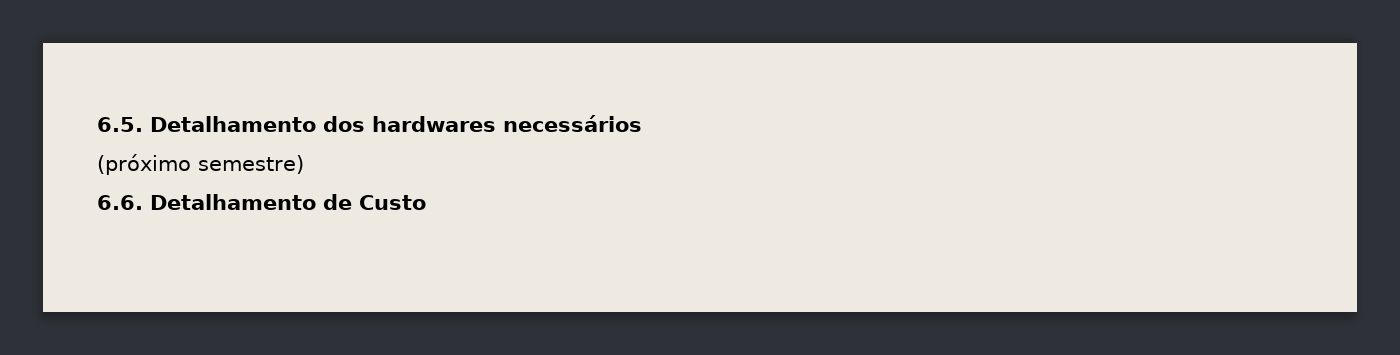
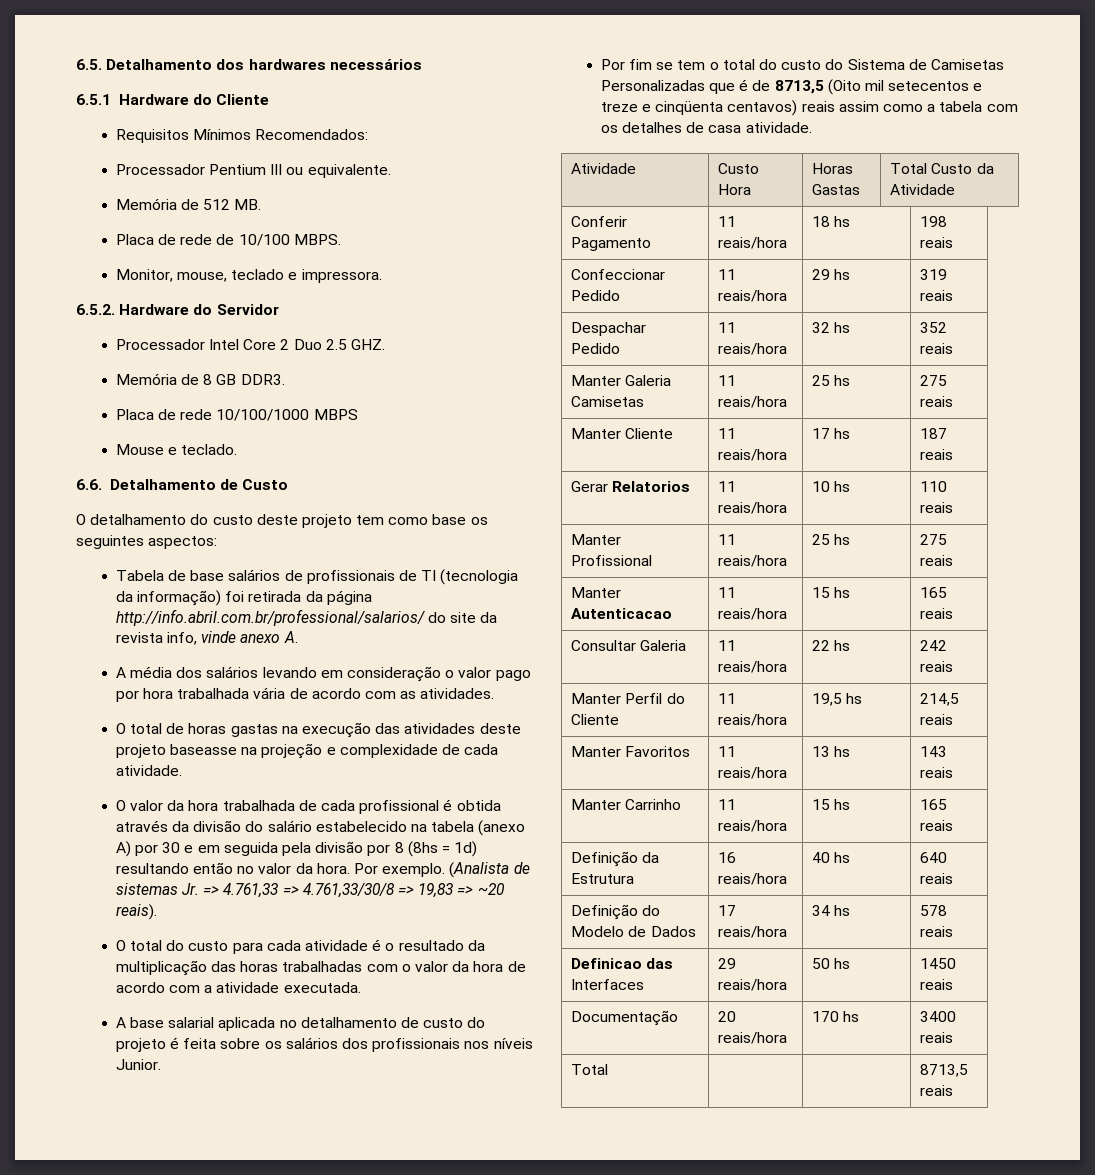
[97,154,304,175] [97,194,426,210] (próximo semestre) // 6.6. Detalhamento de Custo -> [76,94,270,105] [115,129,369,143] [115,164,391,178] [115,198,262,210] [115,234,341,246] [115,269,382,283] [76,304,279,315] [115,339,386,350] [115,373,285,385] [115,409,358,421] [115,444,238,455] [76,479,289,490] [76,514,488,528] [76,535,218,549] [115,569,519,585] [115,590,372,606] [115,609,498,626] [115,631,298,645] [115,666,531,682] [115,687,495,702] [115,722,521,738] [115,743,499,759] [115,765,182,776] [115,799,501,814] [115,820,526,836] [115,841,478,857] [115,862,530,878] [115,883,505,898] [115,904,157,920] [115,939,485,954] [115,960,526,976] [115,982,361,993] [115,1017,486,1031] [115,1037,533,1052] [115,1059,161,1070] [600,59,1004,70] [600,79,983,95] [600,100,1018,116] [600,122,812,133] [571,163,637,174] [718,163,760,174] [718,184,752,195] [812,163,854,174] [812,184,861,195] [890,163,994,174] [890,184,956,195] [571,216,628,227] [571,237,652,251] [718,216,737,227] [718,237,788,249] [812,216,851,227] [920,216,948,227] [920,237,954,248] [571,269,666,280] [571,290,621,301] [718,269,737,280] [718,290,788,302] [812,269,851,280] [920,269,948,280] [920,290,954,301] [571,322,647,336] [571,343,621,354] [718,322,737,333] [718,343,788,355] [812,322,851,333] [920,322,948,333] [920,343,954,354] [571,375,672,386] [571,396,645,407] [718,375,737,386] [718,396,788,408] [812,375,851,386] [920,375,948,386] [920,396,954,407] [571,428,674,439] [718,428,737,439] [718,449,788,461] [812,428,851,439] [920,428,948,439] [920,449,954,460] [571,481,691,492] [718,481,737,492] [718,502,788,514] [812,481,851,492] [920,481,948,492] [920,502,954,513] [571,534,622,545] [571,555,653,566] [718,534,737,545] [718,555,788,567] [812,534,851,545] [920,534,948,545] [920,555,954,566] [571,587,622,598] [571,608,673,619] [718,587,737,598] [718,608,788,620] [812,587,851,598] [920,587,948,598] [920,608,954,619] [571,640,687,651] [718,640,737,651] [718,661,788,673] [812,640,851,651] [920,640,948,651] [920,661,954,672] [571,693,685,704] [571,714,620,725] [718,693,737,704] [718,714,788,726] [812,693,863,706] [920,693,960,706] [920,714,954,725] [571,746,691,757] [718,746,737,757] [718,767,788,779] [812,746,851,757] [920,746,948,757] [920,767,954,778] [571,799,682,810] [718,799,737,810] [718,820,788,832] [812,799,851,810] [920,799,948,810] [920,820,954,831] [571,851,660,867] [571,873,635,884] [718,852,737,863] [718,873,788,885] [812,852,851,863] [920,852,948,863] [920,873,954,884] [571,904,661,920] [571,926,696,937] [718,905,737,916] [718,926,788,938] [812,905,851,916] [920,905,948,916] [920,926,954,937] [571,958,674,969] [571,979,645,990] [718,958,737,969] [718,979,788,991] [812,958,851,969] [920,958,957,969] [920,979,954,990] [571,1010,679,1026] [718,1011,737,1022] [718,1032,788,1044] [812,1011,860,1022] [920,1011,957,1022] [920,1032,954,1043] [571,1064,609,1075] [920,1064,969,1077] [920,1085,954,1096] 6.5.1 Hardware do Cliente // Requisitos Mínimos Recomendados: // Processador Pentium III ou equivalente. // Memória de 512 MB. // Placa de rede de 10/100 MBPS. // Monitor, mouse, teclado e impressora. // 6.5.2. Hardware do Servidor // Processador Intel Core 2 Duo 2.5 GHZ. // Memória de 8 GB DDR3. // Placa de rede 10/100/1000 MBPS // Mouse e teclado. // 6.6. Detalhamento de Custo // O detalhamento do custo deste projeto tem como base os seguintes aspectos: // Tabela de base salários de profissionais de TI (tecnologia da informação) foi retirada da página http://info.abril.com.br/professional/salarios/ do site da revista info, vinde anexo A. // A média dos salários levando em consideração o valor pago por hora trabalhada vária de acordo com as atividades. // O total de horas gastas na execução das atividades deste projeto baseasse na projeção e complexidade de cada atividade. // O valor da hora trabalhada de cada profissional é obtida através da divisão do salário estabelecido na tabela (anexo A) por 30 e em seguida pela divisão por 8 (8hs = 1d) resultando então no valor da hora. Por exemplo. (Analista de sistemas Jr. => 4.761,33 => 4.761,33/30/8 => 19,83 => ~20 reais). // O total do custo para cada atividade é o resultado da multiplicação das horas trabalhadas com o valor da hora de acordo com a atividade executada. // A base salarial aplicada no detalhamento de custo do projeto é feita sobre os salários dos profissionais nos níveis Junior. // Por fim se tem o total do custo do Sistema de Camisetas Personalizadas que é de 8713,5 (Oito mil setecentos e treze e cinqüenta centavos) reais assim como a tabela com os detalhes de casa atividade. // Atividade | Custo Hora | Horas Gastas | Total Custo da Atividade // Conferir Pagamento | 11 reais/hora | 18 hs | 198 reais // Confeccionar Pedido | 11 reais/hora | 29 hs | 319 reais // Despachar Pedido | 11 reais/hora | 32 hs | 352 reais // Manter Galeria Camisetas | 11 reais/hora | 25 hs | 275 reais // Manter Cliente | 11 reais/hora | 17 hs | 187 reais // Gerar Relatorios | 11 reais/hora | 10 hs | 110 reais // Manter Profissional | 11 reais/hora | 25 hs | 275 reais // Manter Autenticacao | 11 reais/hora | 15 hs | 165 reais // Consultar Galeria | 11 reais/hora | 22 hs | 242 reais // Manter Perfil do Cliente | 11 reais/hora | 19,5 hs | 214,5 reais // Manter Favoritos | 11 reais/hora | 13 hs | 143 reais // Manter Carrinho | 11 reais/hora | 15 hs | 165 reais // Definição da Estrutura | 16 reais/hora | 40 hs | 640 reais // Definição do Modelo de Dados | 17 reais/hora | 34 hs | 578 reais // Definicao das Interfaces | 29 reais/hora | 50 hs | 1450 reais // Documentação | 20 reais/hora | 170 hs | 3400 reais // Total | | | 8713,5 reais

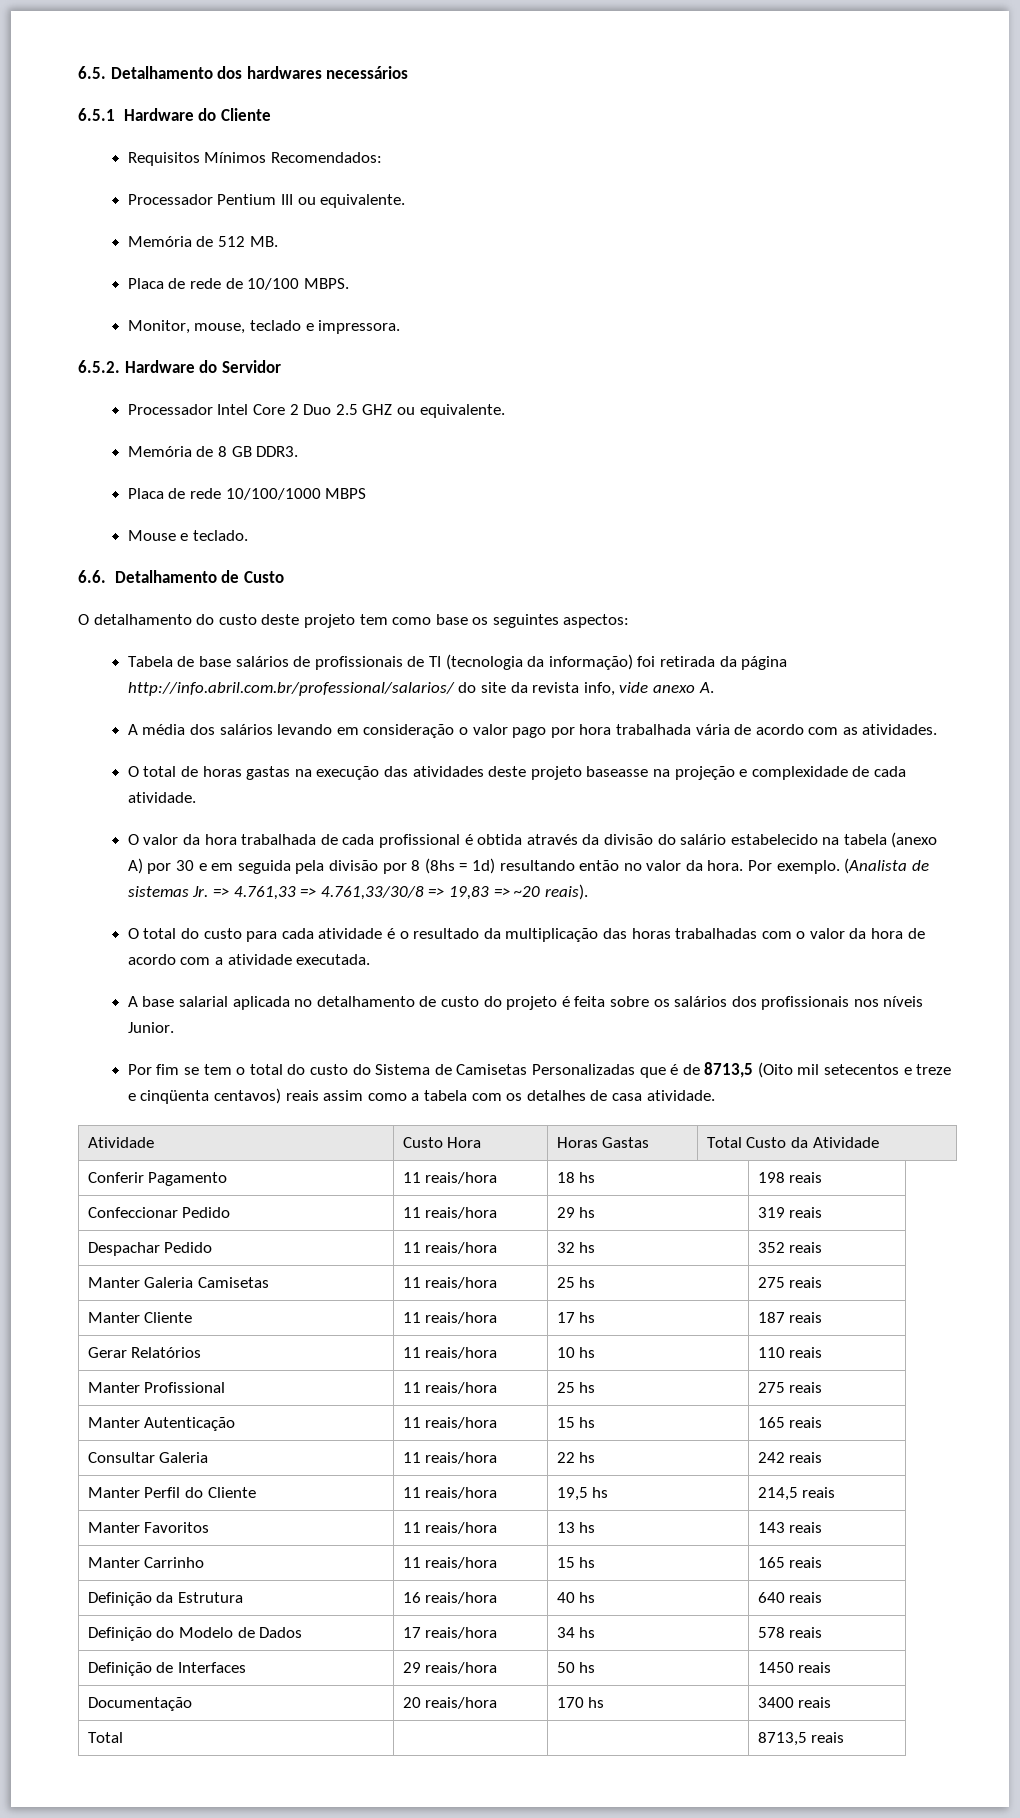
[351,339,386,350] GHZ. -> [362,404,505,418] GHZ ou equivalente.
[201,631,237,643] vinde -> [619,682,649,693] vide
[612,481,691,492] Relatorios -> [131,1347,202,1358] Relatórios
[571,608,673,619] Autenticacao -> [144,1417,236,1431] Autenticação
[571,958,674,969] Definicao das -> [87,1662,174,1676] Definição de

